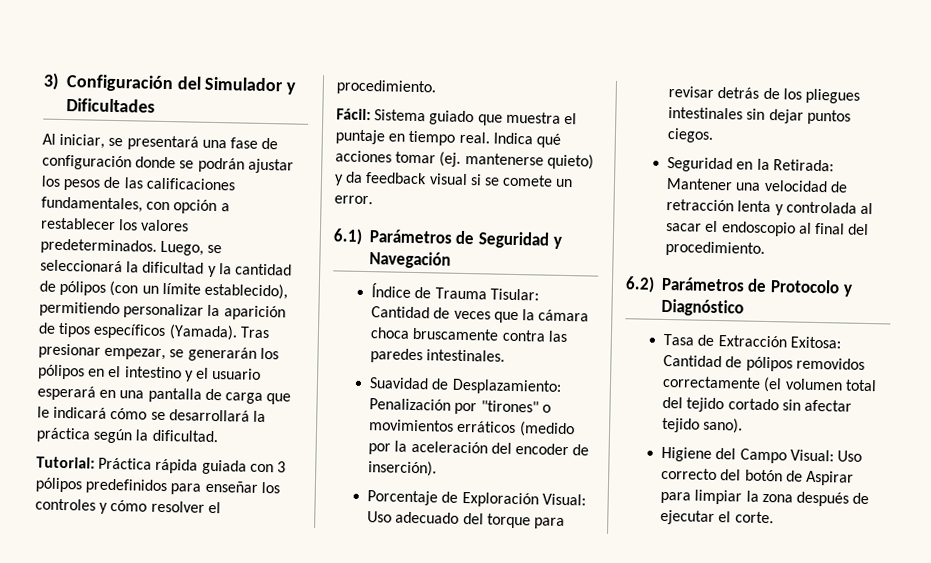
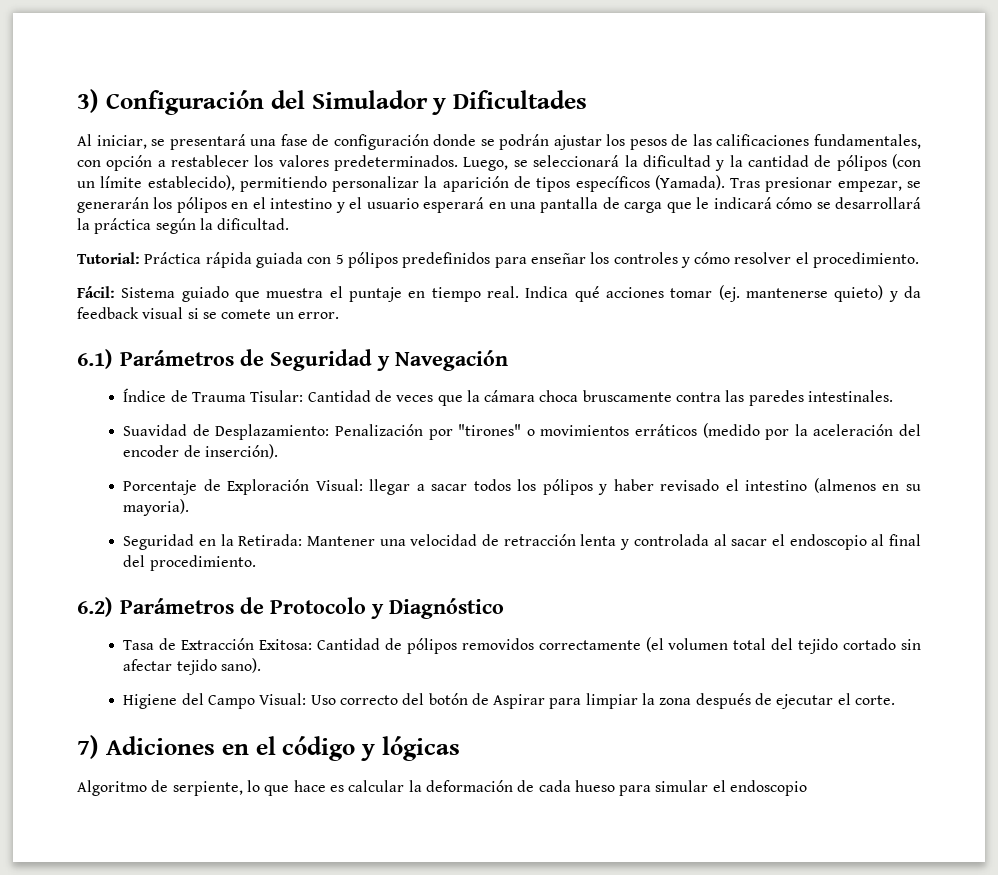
[276,461,286,473] 3 -> [335,254,344,264] 5
[367,511,565,530] [668,86,860,104] [668,107,851,125] [667,128,715,143] Uso adecuado del torque para revisar detrás de los pliegues intestinales sin dejar puntos ciegos. -> [369,478,921,495] [123,499,190,516] llegar a sacar todos los pólipos y haber revisado el intestino (almenos en su mayoria).
(774, 517) none -> [77,735,460,761] [77,780,808,796] // 7) Adiciones en el código y lógicas // Algoritmo de serpiente, lo que hace es calcular la deformación de cada hueso para simular el endoscopio

